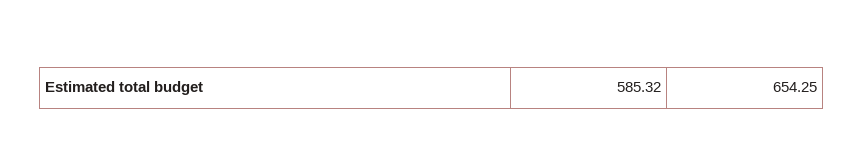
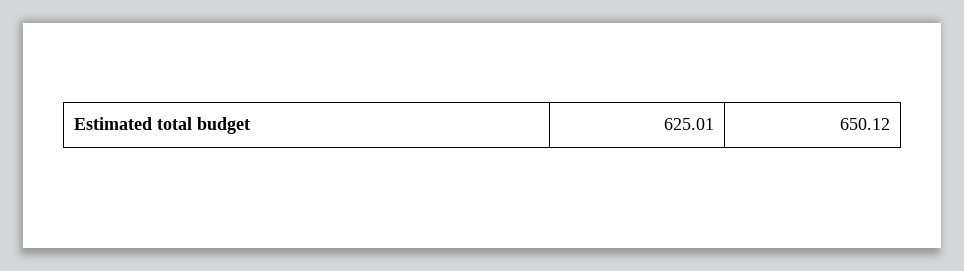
[616,82,661,92] [772,82,817,92] 585.32 | 654.25 -> [664,118,715,130] [840,118,891,130] 625.01 | 650.12

